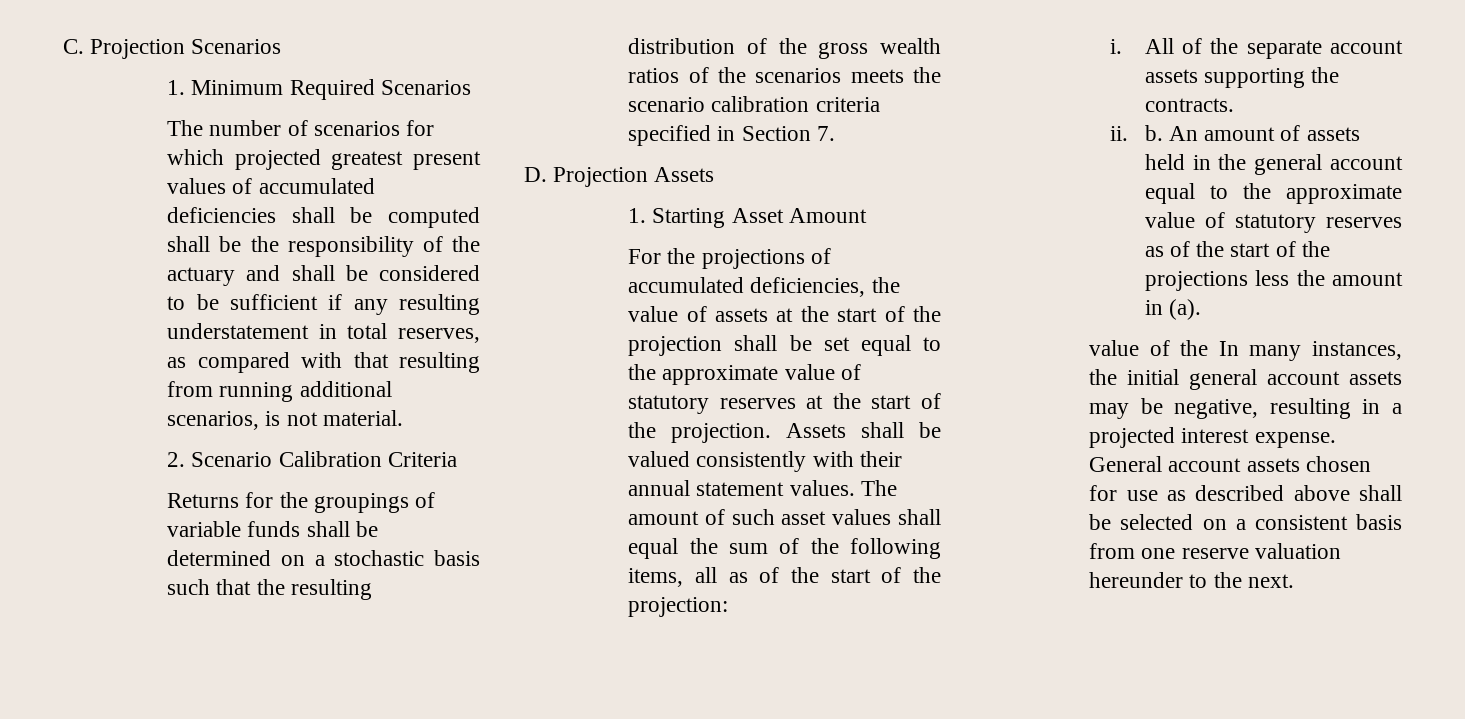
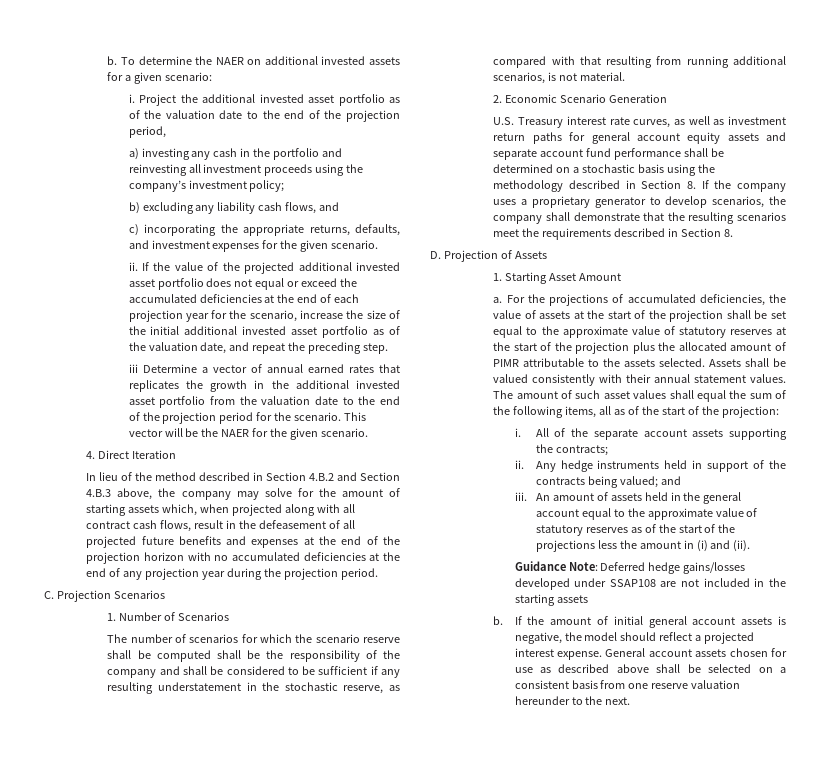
(63, 46) none -> [107,56,400,65] [107,72,213,84] [128,94,401,106] [128,110,400,122] [128,126,166,138] [128,148,343,160] [128,164,364,176] [128,180,285,192] [128,202,340,214] [128,224,400,236] [128,240,379,252] [128,262,401,274] [128,278,358,290] [128,294,360,303] [128,310,401,322] [128,326,401,338] [128,342,389,354] [128,364,401,373] [128,380,401,392] [128,396,401,408] [128,412,367,424] [128,428,369,440] [86,450,177,459] [86,472,401,481] [86,488,400,500] [86,504,356,516] [86,520,356,532] [86,536,400,548] [86,552,400,564] [86,568,379,580] b. To determine the NAER on additional invested assets for a given scenario: // i. Project the additional invested asset portfolio as of the valuation date to the end of the projection period, // a) investing any cash in the portfolio and reinvesting all investment proceeds using the company’s investment policy; // b) excluding any liability cash flows, and // c) incorporating the appropriate returns, defaults, and investment expenses for the given scenario. // ii. If the value of the projected additional invested asset portfolio does not equal or exceed the accumulated deficiencies at the end of each projection year for the scenario, increase the size of the initial additional invested asset portfolio as of the valuation date, and repeat the preceding step. // iii Determine a vector of annual earned rates that replicates the growth in the additional invested asset portfolio from the valuation date to the end of the projection period for the scenario. This vector will be the NAER for the given scenario. // 4. Direct Iteration // In lieu of the method described in Section 4.B.2 and Section 4.B.3 above, the company may solve for the amount of starting assets which, when projected along with all contract cash flows, result in the defeasement of all projected future benefits and expenses at the end of the projection horizon with no accumulated deficiencies at the end of any projection year during the projection period. //
[191,79,375,100] Minimum Required -> [119,612,176,621] Number of
[234,149,481,170] [167,178,375,194] [167,207,277,223] projected greatest present values of accumulated deficiencies -> [295,634,400,643] the scenario reserve
[167,267,236,286] actuary -> [107,669,157,678] company
[347,323,480,343] total reserves, -> [262,682,384,694] the stochastic reserve,
[191,451,457,467] [167,492,436,513] [167,521,301,537] Scenario Calibration Criteria // Returns for the groupings of variable funds -> [505,94,668,103] [493,116,786,128] [493,132,787,144] [493,148,682,160] Economic Scenario Generation // U.S. Treasury interest rate curves, as well as investment return paths for general account equity assets and separate account fund performance
[167,579,372,600] [628,38,941,59] [628,67,941,83] [628,96,880,112] [628,125,835,146] such that the resulting distribution of the gross wealth ratios of the scenarios meets the scenario calibration criteria specified in Section 7. -> [667,164,716,176] [493,180,787,192] [493,196,786,208] [493,212,786,224] [493,228,734,240] using the methodology described in Section 8. If the company uses a proprietary generator to develop scenarios, the company shall demonstrate that the resulting scenarios meet the requirements described in Section 8.
(649, 177) none -> [500,250,512,259] of
(867, 215) none -> [493,297,503,303] a.
[671,423,772,443] projection. -> [575,342,786,354] [493,358,706,367] projection plus the allocated amount of PIMR attributable to the assets selected.
[1144,98,1234,112] [1110,125,1163,141] contracts. // ii. b. -> [555,445,608,456] [514,460,786,472] [535,476,681,488] [514,492,527,501] contracts; // ii. Any hedge instruments held in support of the contracts being valued; and // iii.
[1169,299,1202,320] [1089,340,1402,361] [1089,369,1402,390] [1089,398,1381,419] (a). // value of the In many instances, the initial general account assets may be negative, resulting in -> [696,540,751,552] [514,561,746,574] [514,578,786,590] [514,594,588,606] [493,616,786,628] [514,632,693,644] (i) and (ii). // Guidance Note: Deferred hedge gains/losses developed under SSAP108 are not included in the starting assets // b. If the amount of initial general account assets is negative, the model should reflect

